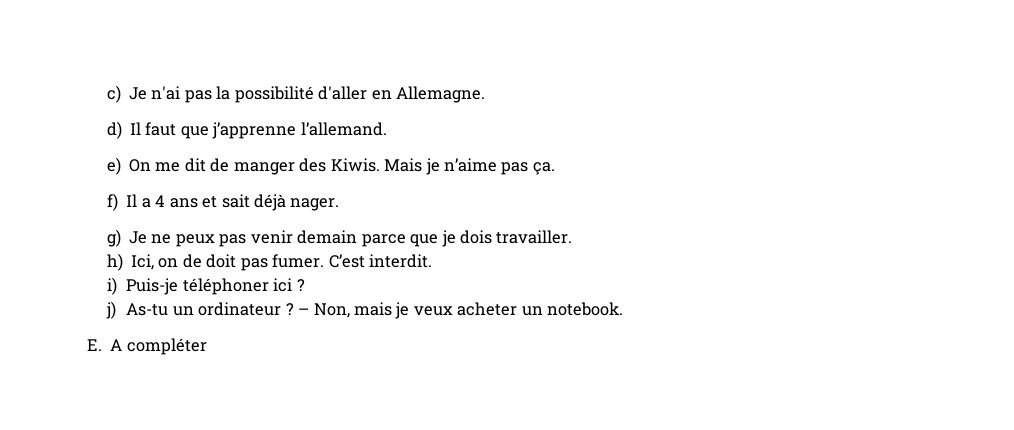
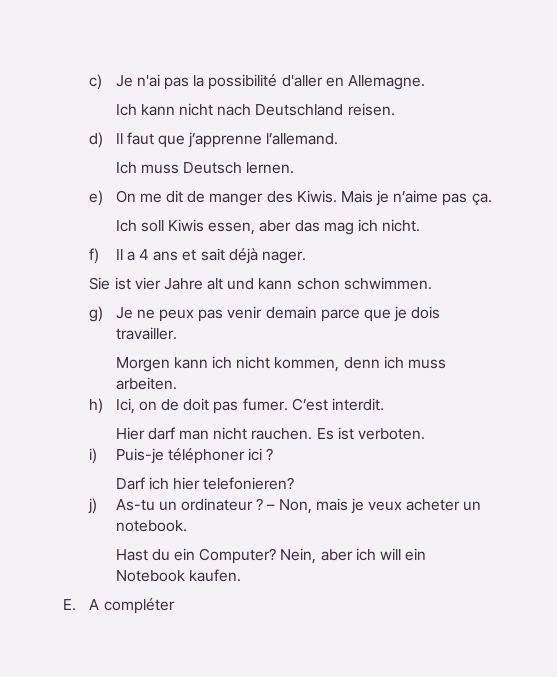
(486, 94) none -> [115,103,395,116] // Ich kann nicht nach Deutschland reisen.
(387, 129) none -> [115,162,295,174] // Ich muss Deutsch lernen.
(555, 168) none -> [115,219,421,235] // Ich soll Kiwis essen, aber das mag ich nicht.
(340, 204) none -> [89,277,432,290] // Sie ist vier Jahre alt und kann schon schwimmen.
(573, 237) none -> [115,356,446,372] [115,377,177,390] // Morgen kann ich nicht kommen, denn ich muss arbeiten.
(433, 261) none -> [115,427,425,440] // Hier darf man nicht rauchen. Es ist verboten.
(305, 285) none -> [115,477,295,490] // Darf ich hier telefonieren?
(624, 309) none -> [115,548,427,564] [115,569,241,582] // Hast du ein Computer? Nein, aber ich will ein Notebook kaufen.

